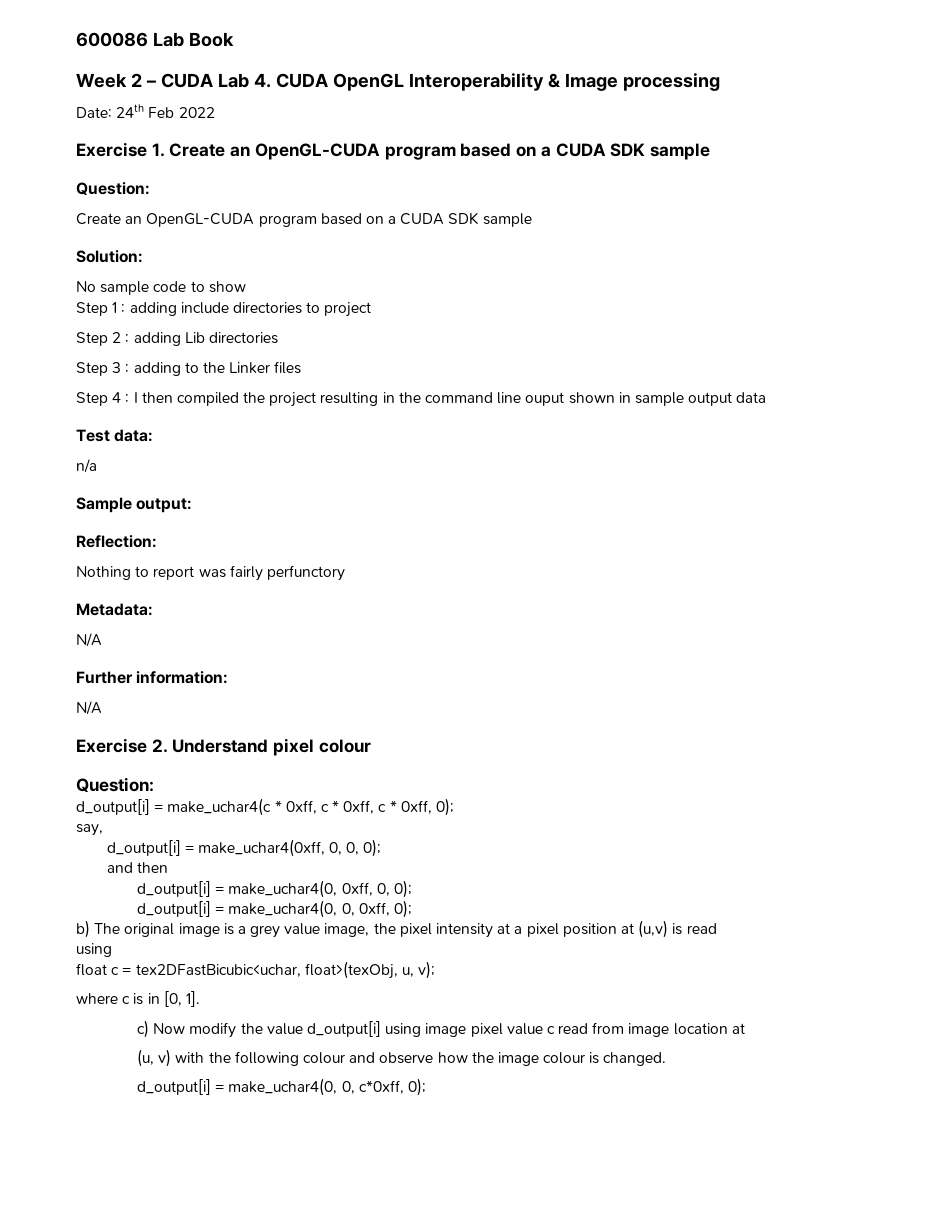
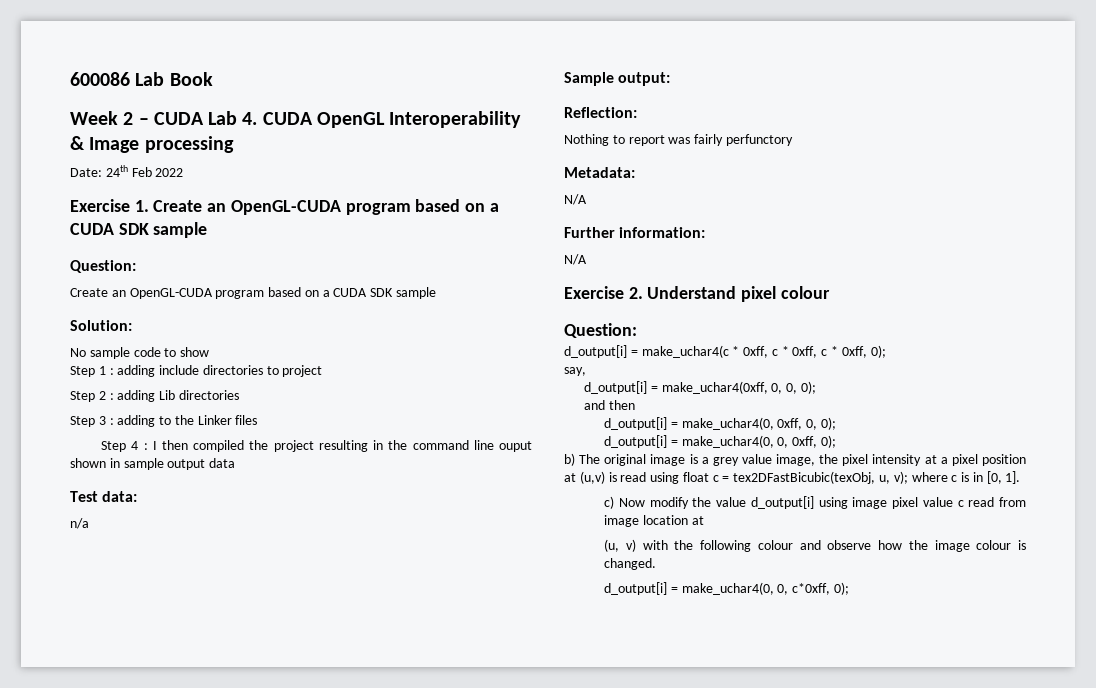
[76,943,112,957] // using // -> [650,472,680,484] using
[135,961,398,979] tex2DFastBicubic<uchar, float>(texObj, -> [733,471,876,484] tex2DFastBicubic(texObj,
(436, 970) // -> (908, 477) none

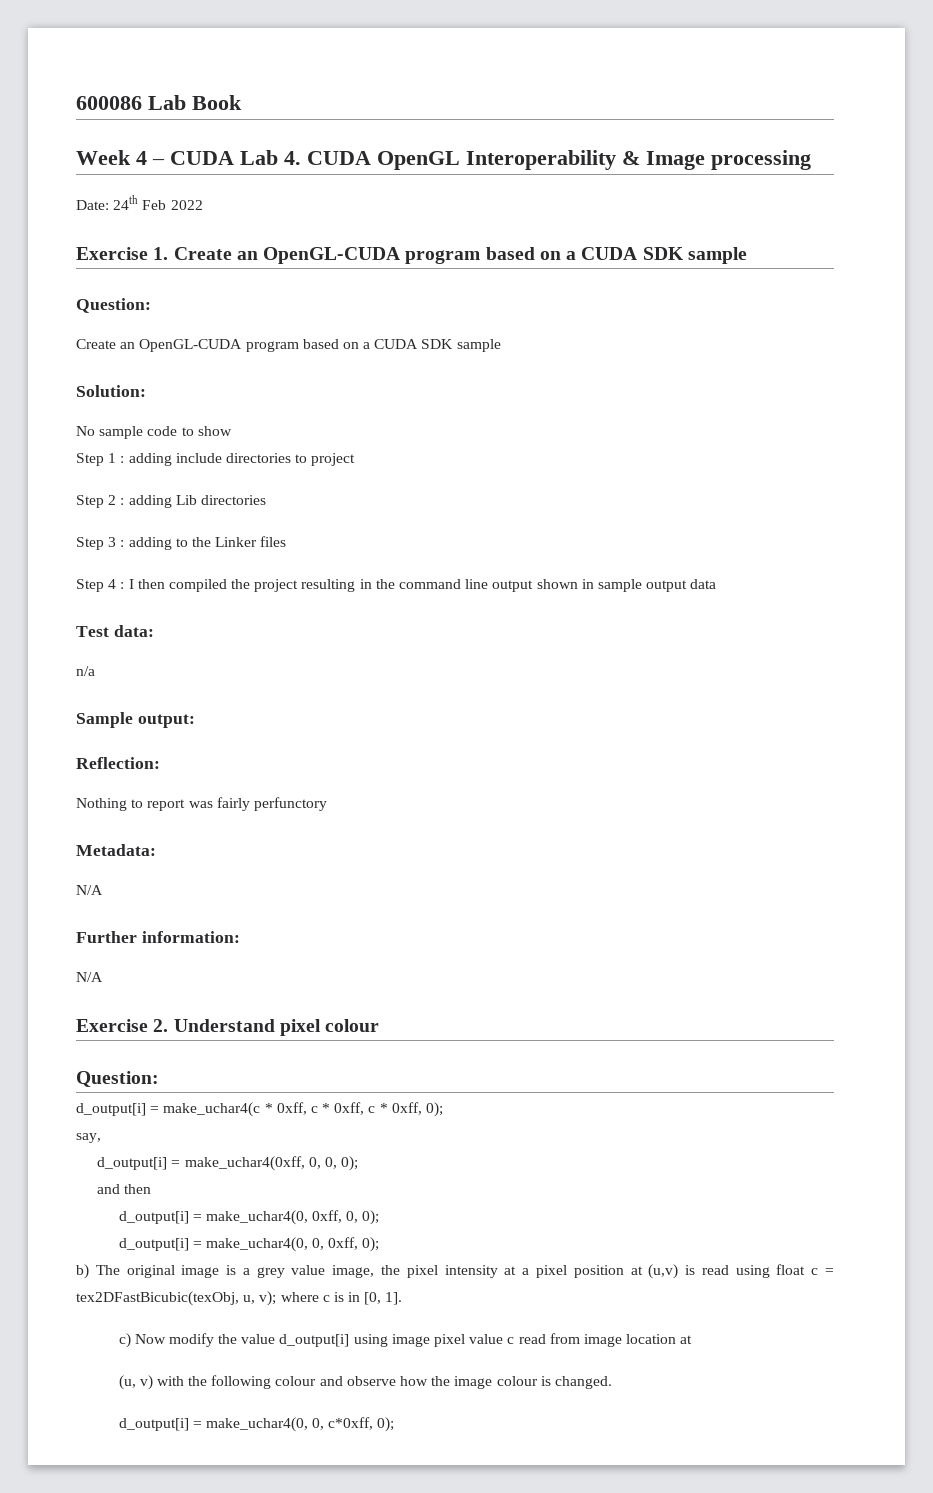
[123,112,134,125] 2 -> [136,151,147,165] 4
[498,441,532,452] ouput -> [492,580,534,592] output

